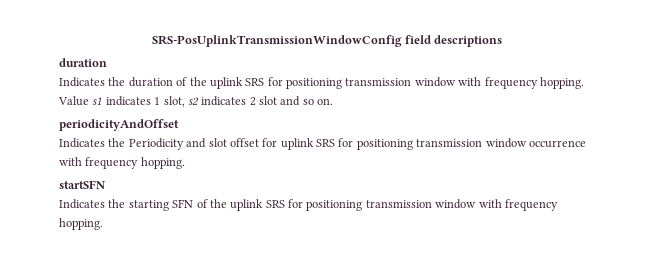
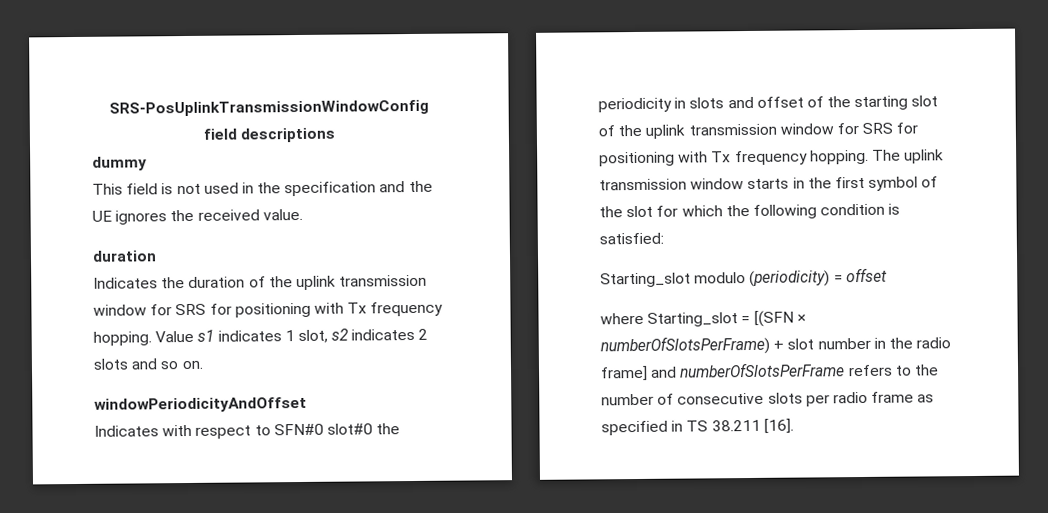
(503, 41) none -> [92,156,147,171] [92,180,433,197] [92,208,303,225] // dummy // This field is not used in the specification and the UE ignores the received value.
[245,77,482,89] SRS for positioning transmission window with -> [339,274,428,287] [93,302,368,318] transmission window for SRS for positioning with Tx
[259,96,277,105] slot -> [93,358,128,370] slots
[59,119,179,131] [59,138,586,150] [59,157,185,169] [59,180,105,189] [59,199,558,211] [59,218,103,230] periodicityAndOffset // Indicates the Periodicity and slot offset for uplink SRS for positioning transmission window occurrence with frequency hopping. // startSFN // Indicates the starting SFN of the uplink SRS for positioning transmission window with frequency hopping. -> [94,396,307,413] [94,423,401,439] [598,95,939,113] [598,122,919,139] [599,149,945,167] [599,176,939,191] [599,203,901,219] [599,232,664,245] [600,267,887,288] [600,310,806,327] [600,335,952,356] [600,362,939,382] [601,391,935,407] [601,418,794,436] windowPeriodicityAndOffset // Indicates with respect to SFN#0 slot#0 the periodicity in slots and offset of the starting slot of the uplink transmission window for SRS for positioning with Tx frequency hopping. The uplink transmission window starts in the first symbol of the slot for which the following condition is satisfied: // Starting_slot modulo (periodicity) = offset // where Starting_slot = [(SFN × numberOfSlotsPerFrame) + slot number in the radio frame] and numberOfSlotsPerFrame refers to the number of consecutive slots per radio frame as specified in TS 38.211 [16].

